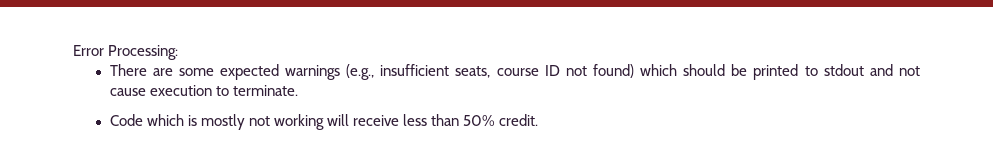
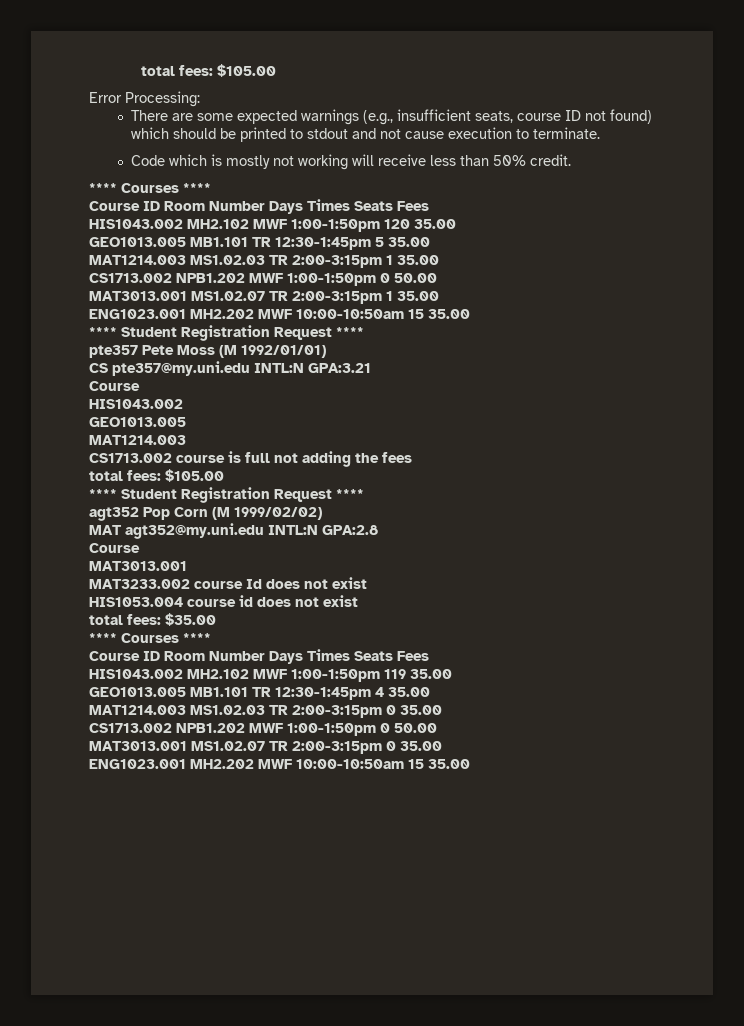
(73, 50) none -> [140,64,276,77] total fees: $105.00 //
(539, 120) none -> [89,183,211,193] [89,199,429,214] [89,219,456,232] [89,237,430,250] [89,255,439,268] [89,273,437,286] [89,291,439,304] [89,309,470,319] [89,325,364,341] [89,345,326,358] [89,361,371,376] [89,381,140,391] [89,399,183,409] [89,417,186,427] [89,435,186,445] [89,451,412,467] [89,469,224,482] [89,487,364,503] [89,507,322,521] [89,523,378,539] [89,543,140,553] [89,561,187,571] [89,577,367,589] [89,595,358,607] [89,613,216,626] [89,633,211,643] [89,649,429,664] [89,669,452,682] [89,687,430,700] [89,705,442,718] [89,723,437,736] [89,741,442,754] [89,759,470,769] // **** Courses **** // Course ID Room Number Days Times Seats Fees // HIS1043.002 MH2.102 MWF 1:00-1:50pm 120 35.00 // GEO1013.005 MB1.101 TR 12:30-1:45pm 5 35.00 // MAT1214.003 MS1.02.03 TR 2:00-3:15pm 1 35.00 // CS1713.002 NPB1.202 MWF 1:00-1:50pm 0 50.00 // MAT3013.001 MS1.02.07 TR 2:00-3:15pm 1 35.00 // ENG1023.001 MH2.202 MWF 10:00-10:50am 15 35.00 // **** Student Registration Request **** // pte357 Pete Moss (M 1992/01/01) // CS pte357@my.uni.edu INTL:N GPA:3.21 // Course // HIS1043.002 // GEO1013.005 // MAT1214.003 // CS1713.002 course is full not adding the fees // total fees: $105.00 // **** Student Registration Request **** // agt352 Pop Corn (M 1999/02/02) // MAT agt352@my.uni.edu INTL:N GPA:2.8 // Course // MAT3013.001 // MAT3233.002 course Id does not exist // HIS1053.004 course id does not exist // total fees: $35.00 // **** Courses **** // Course ID Room Number Days Times Seats Fees // HIS1043.002 MH2.102 MWF 1:00-1:50pm 119 35.00 // GEO1013.005 MB1.101 TR 12:30-1:45pm 4 35.00 // MAT1214.003 MS1.02.03 TR 2:00-3:15pm 0 35.00 // CS1713.002 NPB1.202 MWF 1:00-1:50pm 0 50.00 // MAT3013.001 MS1.02.07 TR 2:00-3:15pm 0 35.00 // ENG1023.001 MH2.202 MWF 10:00-10:50am 15 35.00

